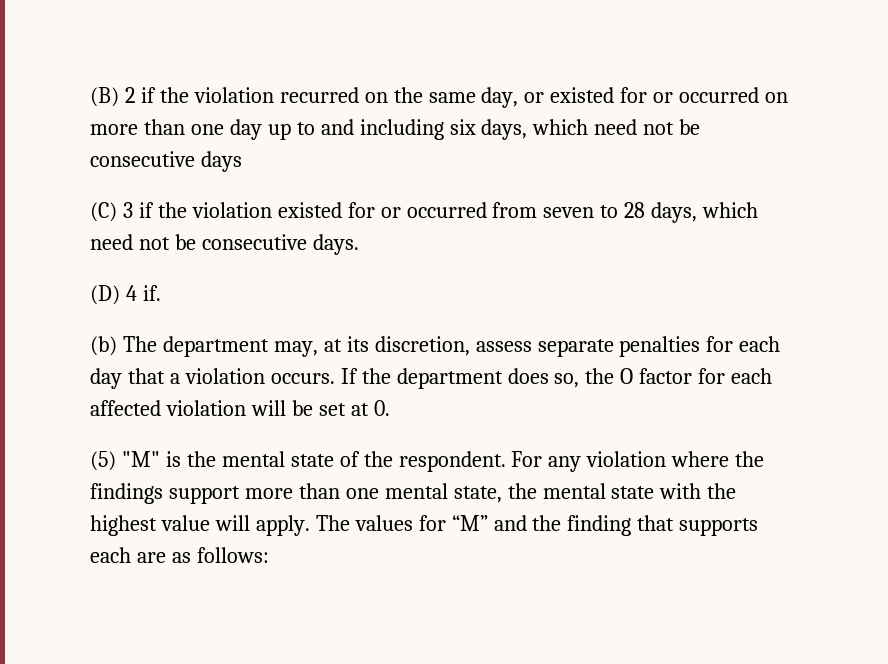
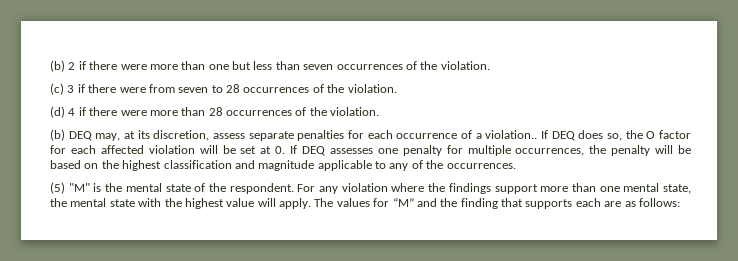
[90,87,119,107] (B) -> [50,60,65,72] (b)
[159,87,789,108] [90,119,701,140] [90,151,242,172] [90,202,759,223] [90,234,359,255] [90,285,161,305] [90,336,269,357] the violation recurred on the same day, or existed for or occurred on more than one day up to and including six days, which need not be consecutive days // (C) 3 if the violation existed for or occurred from seven to 28 days, which need not be consecutive days. // (D) 4 if. // (b) The department -> [89,61,490,70] [50,83,397,95] [50,106,380,118] [50,129,92,141] there were more than one but less than seven occurrences of the violation. // (c) 3 if there were from seven to 28 occurrences of the violation. // (d) 4 if there were more than 28 occurrences of the violation. // (b) DEQ
[90,368,503,389] day that a violation occurs. If the department -> [396,130,575,141] occurrence of a violation.. If DEQ
(390, 408) none -> [290,145,691,156] [50,160,516,171] If DEQ assesses one penalty for multiple occurrences, the penalty will be based on the highest classification and magnitude applicable to any of the occurrences.

